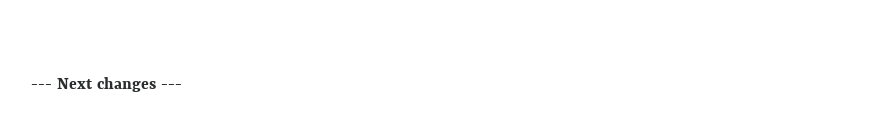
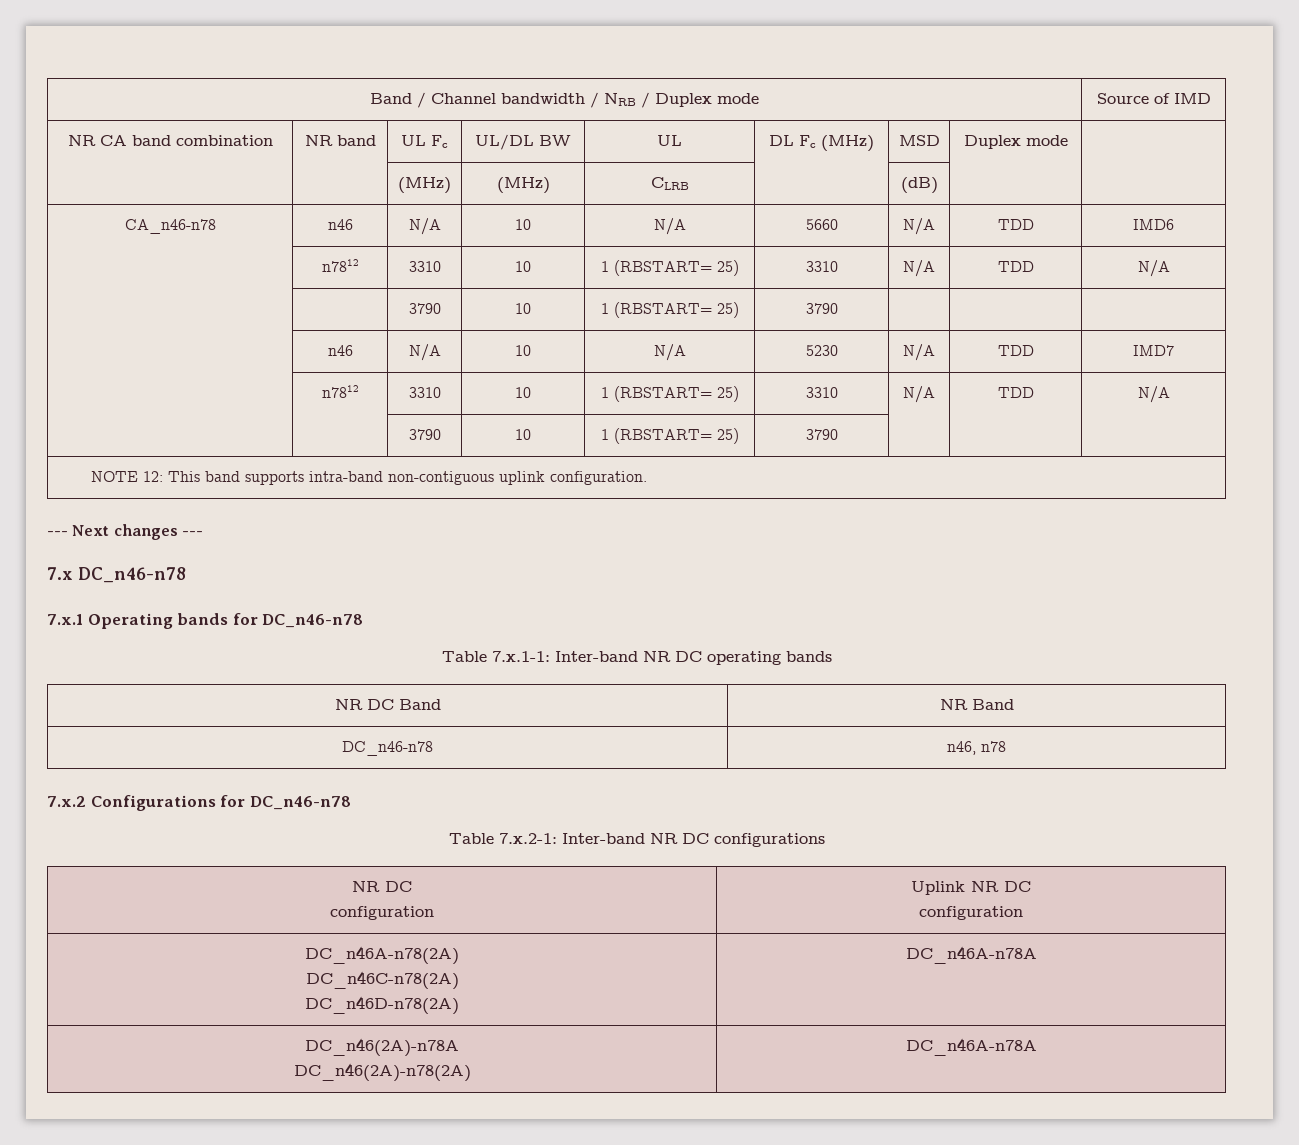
[31,77,182,92] --- Next changes --- -> [370,92,759,108] [1096,93,1211,104] [67,135,273,146] [304,135,376,146] [401,135,448,148] [475,134,571,150] [657,135,682,146] [769,135,874,152] [898,135,940,146] [963,135,1068,149] [398,177,451,194] [496,177,550,194] [650,177,689,190] [900,177,938,194] [124,219,216,234] [327,219,353,230] [408,218,441,235] [515,219,531,230] [653,218,686,235] [805,219,838,230] [903,218,935,235] [997,219,1034,230] [1133,219,1174,230] [321,259,359,272] [408,261,441,272] [515,261,531,272] [600,260,739,276] [805,261,838,272] [903,260,935,277] [997,261,1034,272] [1137,260,1170,277] [408,303,441,314] [515,303,531,314] [600,302,739,318] [805,303,838,314] [327,345,353,356] [408,344,441,361] [515,345,531,356] [653,344,686,361] [805,345,838,356] [903,344,935,361] [997,345,1034,356] [1133,345,1174,356] [321,385,359,398] [408,387,441,398] [515,387,531,398] [600,386,739,402] [805,387,838,398] [903,386,935,403] [997,387,1034,398] [1137,386,1170,403] [408,429,441,440] [515,429,531,440] [600,428,739,444] [805,429,838,440] [90,471,647,485] [47,524,203,540] [47,567,186,583] [47,613,364,629] [441,651,832,665] [334,699,441,710] [939,699,1014,710] [342,741,433,756] [947,741,1006,755] [47,795,351,811] [448,833,825,847] [352,881,412,892] [330,906,434,920] [911,881,1031,895] [919,906,1023,920] [305,946,459,965] [305,971,459,990] [305,996,459,1015] [905,946,1037,964] [305,1038,459,1057] [293,1063,471,1082] [905,1038,1037,1056] Band / Channel bandwidth / NRB / Duplex mode | Source of IMD // NR CA band combination | NR band | UL Fc | UL/DL BW | UL | DL Fc (MHz) | MSD | Duplex mode | // | | (MHz) | (MHz) | CLRB | | (dB) | | // CA_n46-n78 | n46 | N/A | 10 | N/A | 5660 | N/A | TDD | IMD6 // | n7812 | 3310 | 10 | 1 (RBSTART= 25) | 3310 | N/A | TDD | N/A // | | 3790 | 10 | 1 (RBSTART= 25) | 3790 | | | // | n46 | N/A | 10 | N/A | 5230 | N/A | TDD | IMD7 // | n7812 | 3310 | 10 | 1 (RBSTART= 25) | 3310 | N/A | TDD | N/A // | | 3790 | 10 | 1 (RBSTART= 25) | 3790 | | | // NOTE 12: This band supports intra-band non-contiguous uplink configuration. // --- Next changes --- // 7.x DC_n46-n78 // 7.x.1 Operating bands for DC_n46-n78 // Table 7.x.1-1: Inter-band NR DC operating bands // NR DC Band | NR Band // DC_n46-n78 | n46, n78 // 7.x.2 Configurations for DC_n46-n78 // Table 7.x.2-1: Inter-band NR DC configurations // NR DC // configuration | Uplink NR DC // configuration // DC_n46A-n78(2A) // DC_n46C-n78(2A) // DC_n46D-n78(2A) | DC_n46A-n78A // DC_n46(2A)-n78A // DC_n46(2A)-n78(2A) | DC_n46A-n78A

